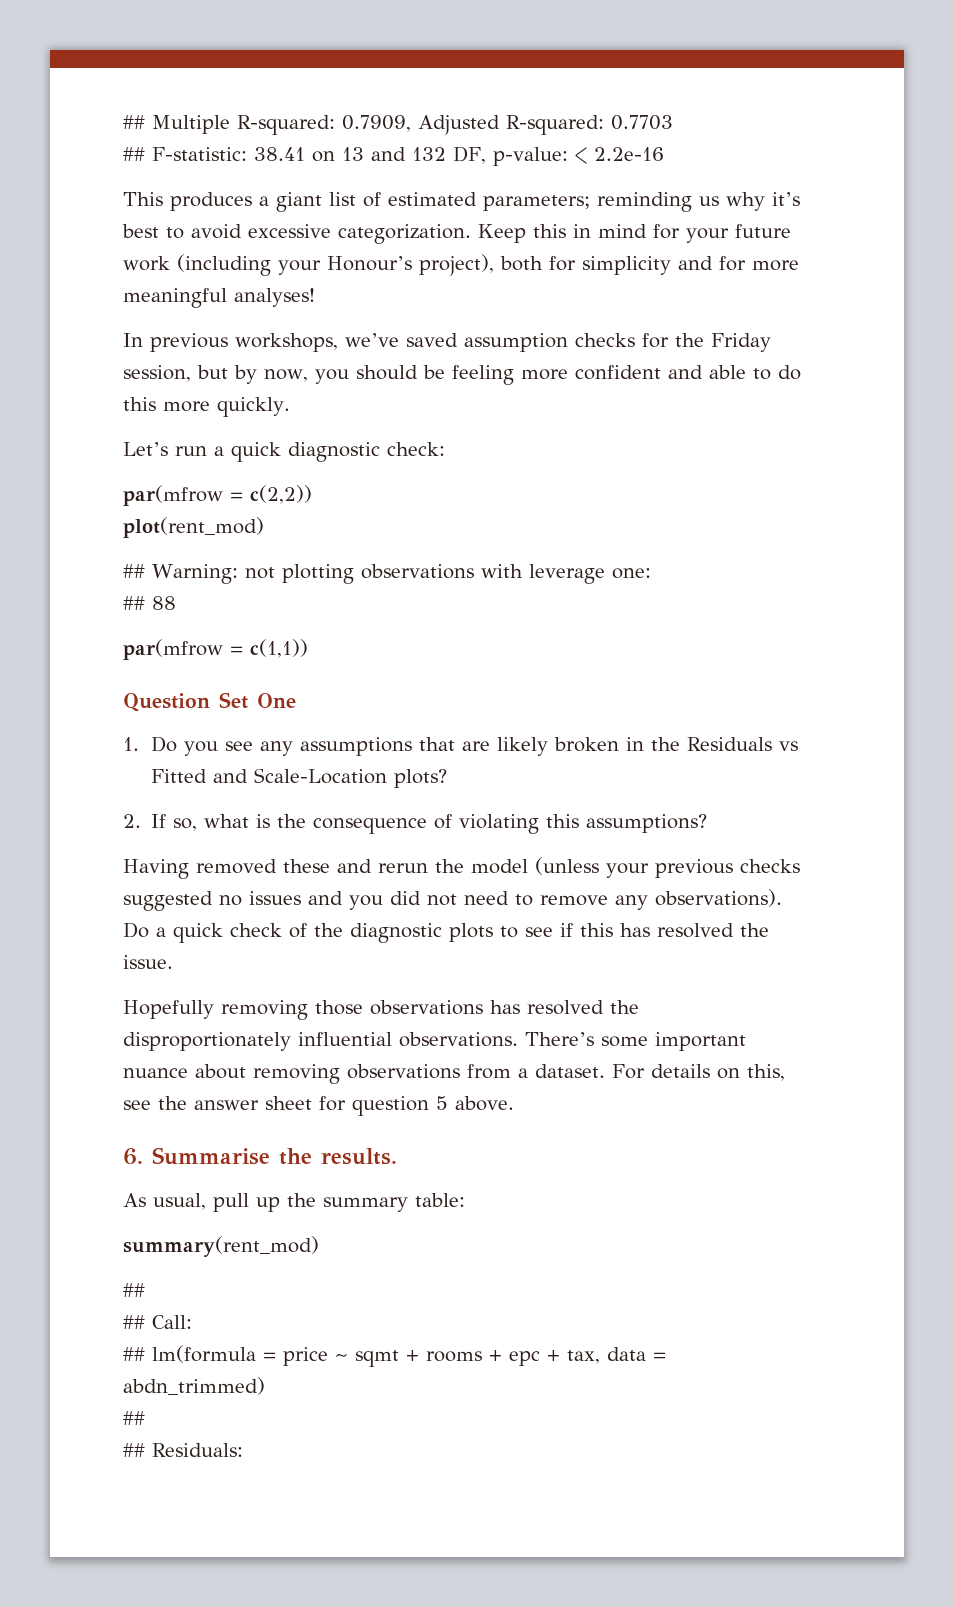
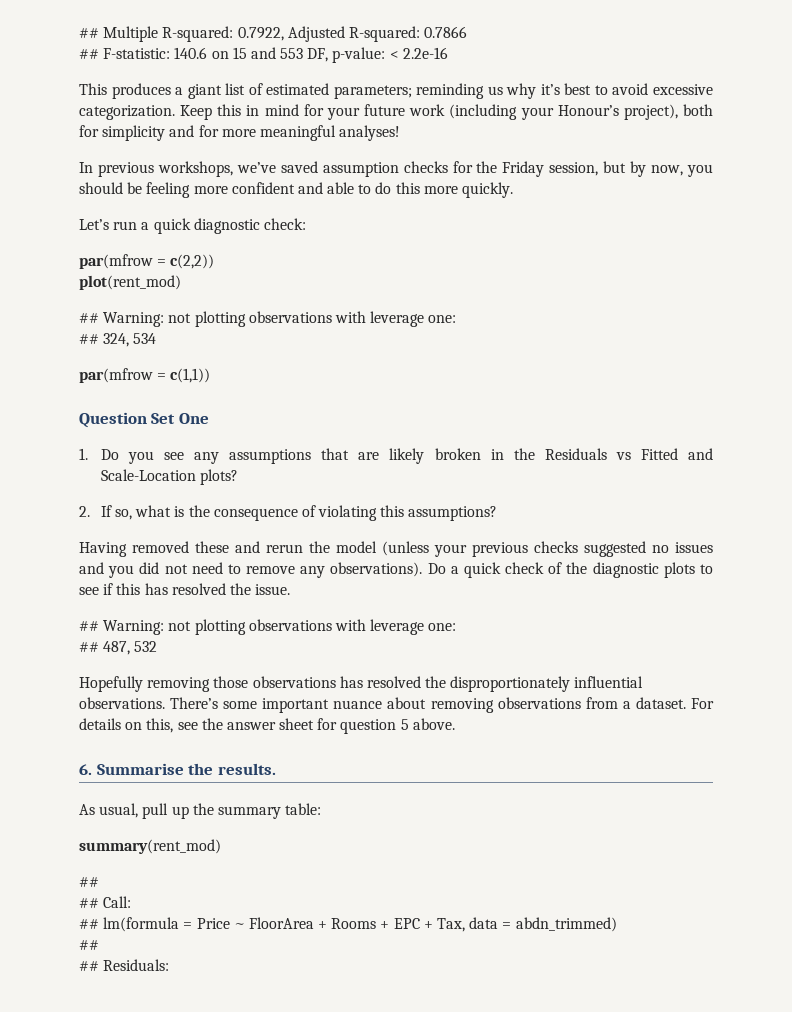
[342,115,411,132] 0.7909, -> [237,27,284,41] 0.7922,
[611,115,673,130] 0.7703 -> [424,26,468,38] 0.7866
[254,147,446,162] 38.41 on 13 and 132 -> [174,47,304,59] 140.6 on 15 and 553
[152,596,176,610] 88 -> [103,333,157,347] 324, 534
(173, 962) none -> [79,619,457,635] [79,641,158,655] // ## Warning: not plotting observations with leverage one: // ## 487, 532
[283,1347,600,1367] price ~ sqmt + rooms + epc + tax, -> [196,917,466,932] Price ~ FloorArea + Rooms + EPC + Tax,

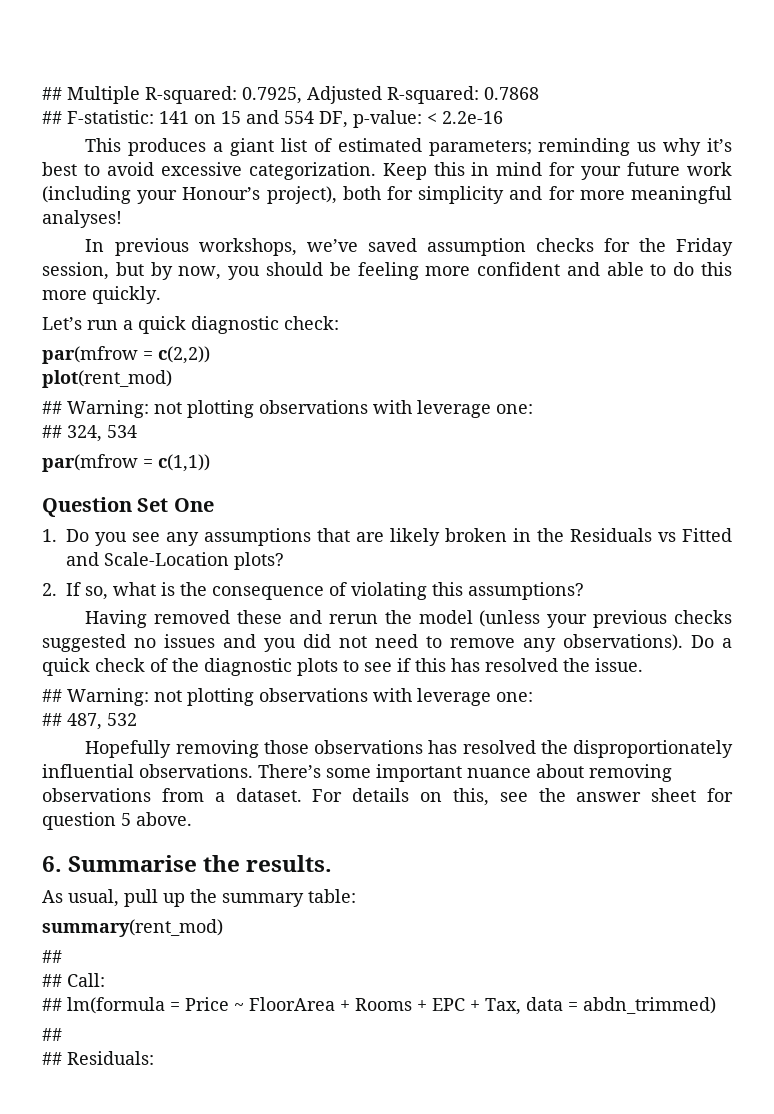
[237,27,284,41] 0.7922, -> [242,87,302,104] 0.7925,
[424,26,468,38] 0.7866 -> [484,87,539,100] 0.7868
[174,47,208,59] 140.6 -> [159,111,189,124] 141
[280,48,304,59] 553 -> [284,111,314,124] 554

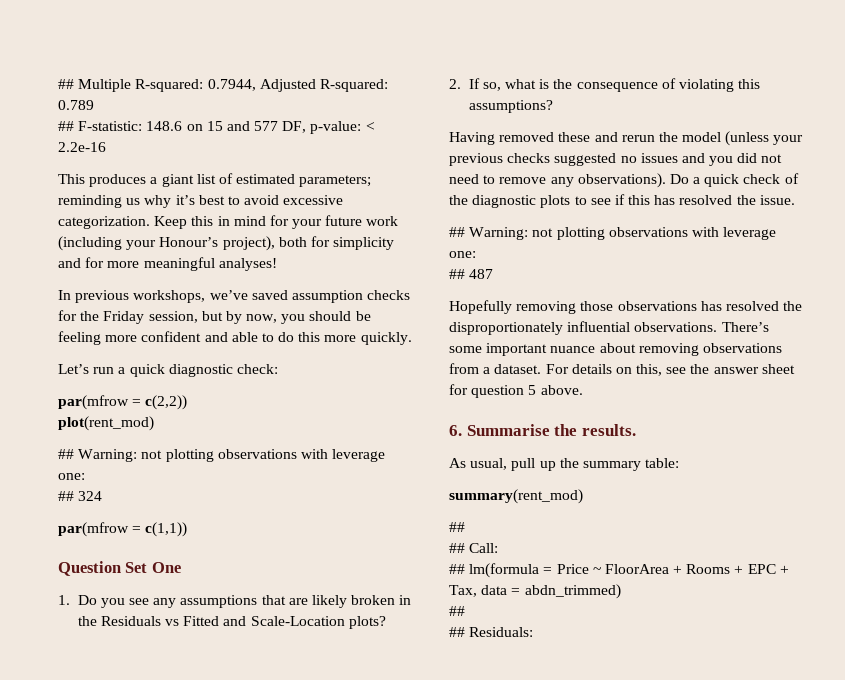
[242,87,302,104] 0.7925, -> [207,79,256,91] 0.7944,
[484,87,539,100] 0.7868 -> [58,100,94,110] 0.789
[159,111,189,124] 141 -> [146,121,183,131] 148.6
[284,111,314,124] 554 -> [254,121,279,131] 577
[67,425,137,442] 324, 534 -> [78,491,103,501] 324
[67,713,137,730] 487, 532 -> [469,269,494,279] 487

